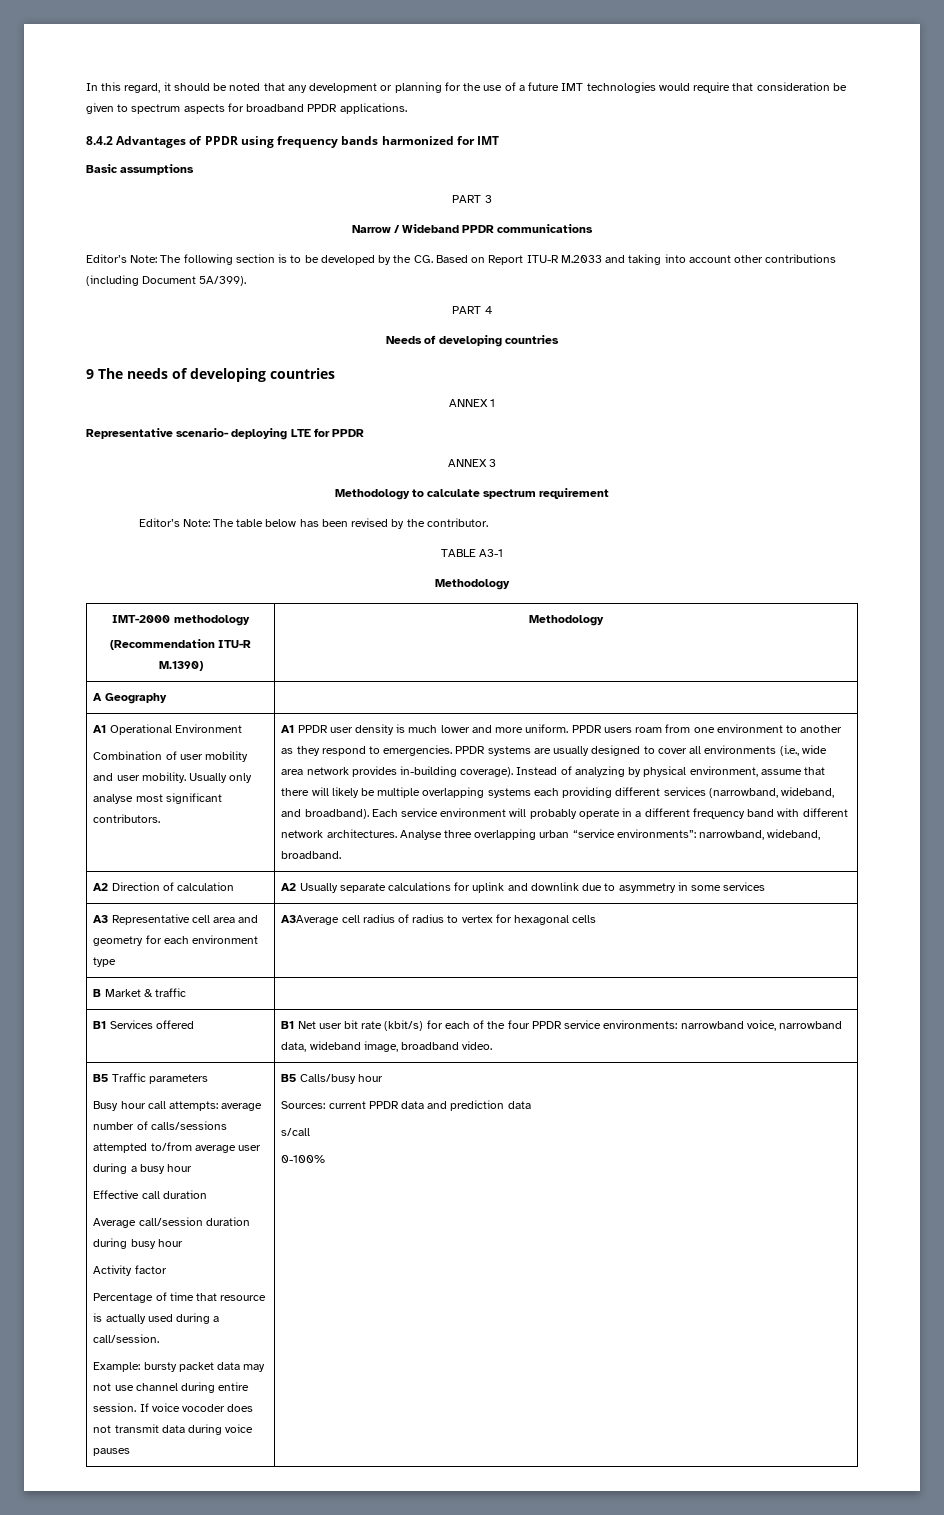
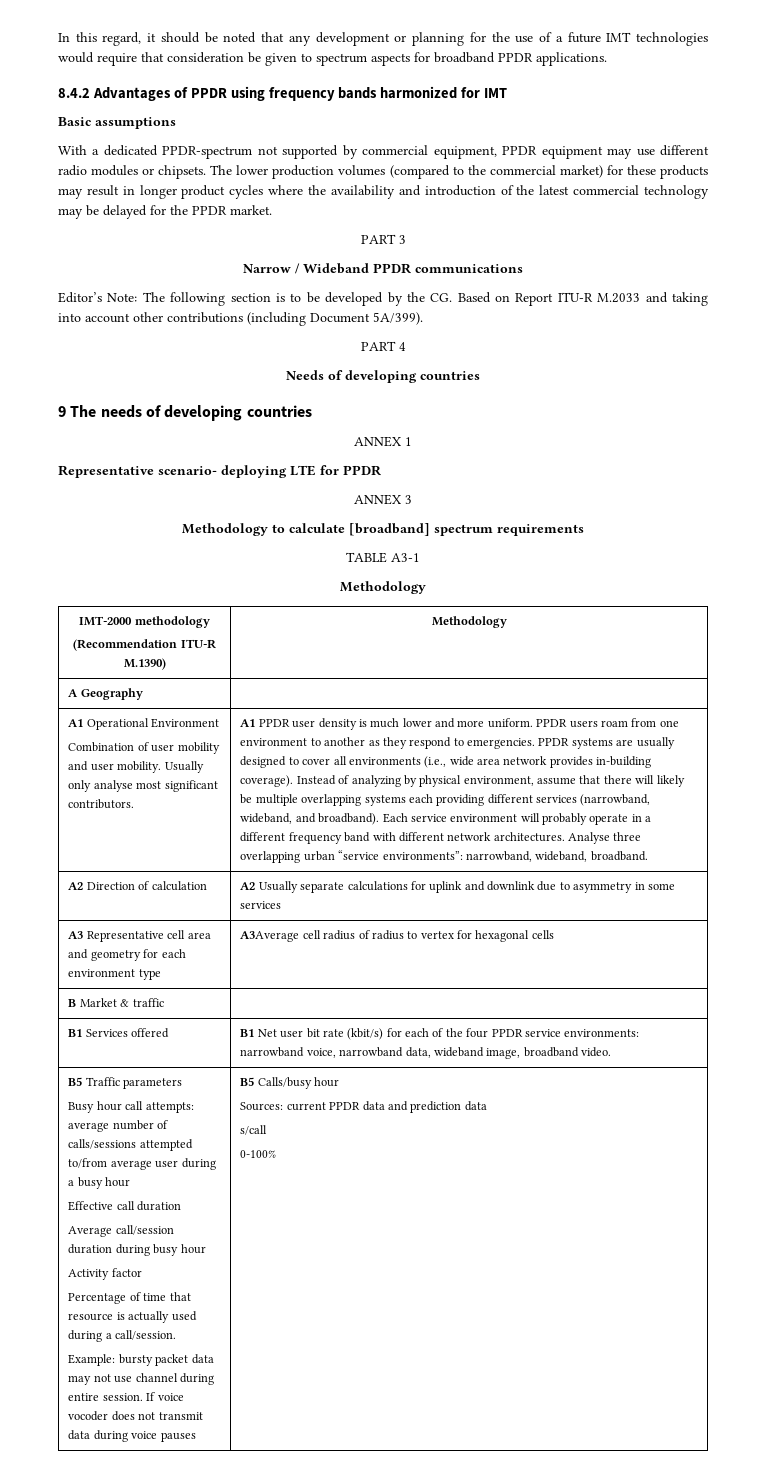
(195, 169) none -> [58,145,709,159] [58,165,709,179] [58,185,710,199] [58,205,272,219] // With a dedicated PPDR-spectrum not supported by commercial equipment, PPDR equipment may use different radio modules or chipsets. The lower production volumes (compared to the commercial market) for these products may result in longer product cycles where the availability and introduction of the latest commercial technology may be delayed for the PPDR market.
[483,488,610,499] [138,518,488,529] spectrum requirement // Editor’s Note: The table below has been revised by the contributor. -> [349,523,584,536] [broadband] spectrum requirements

